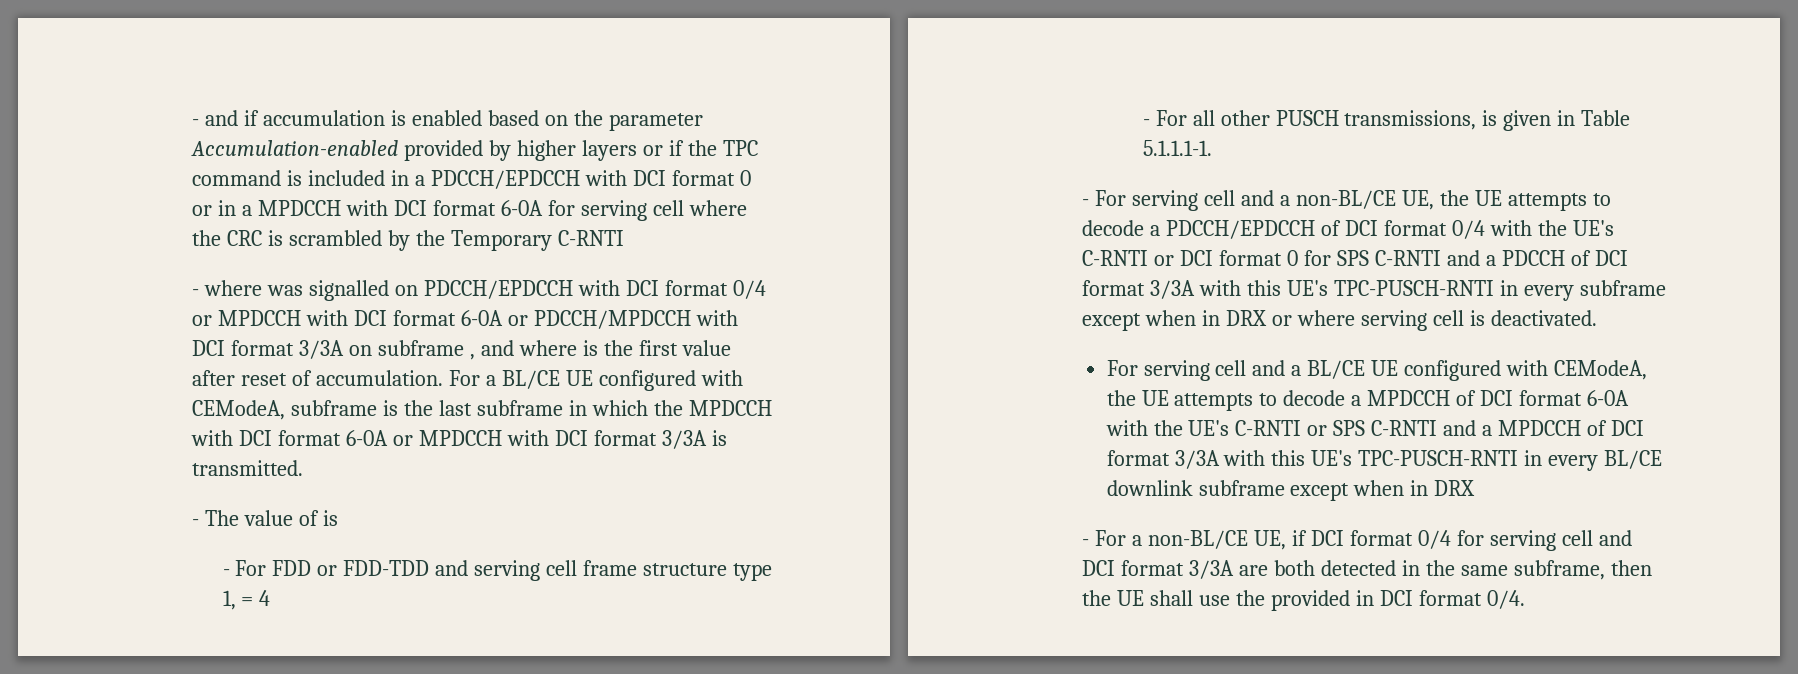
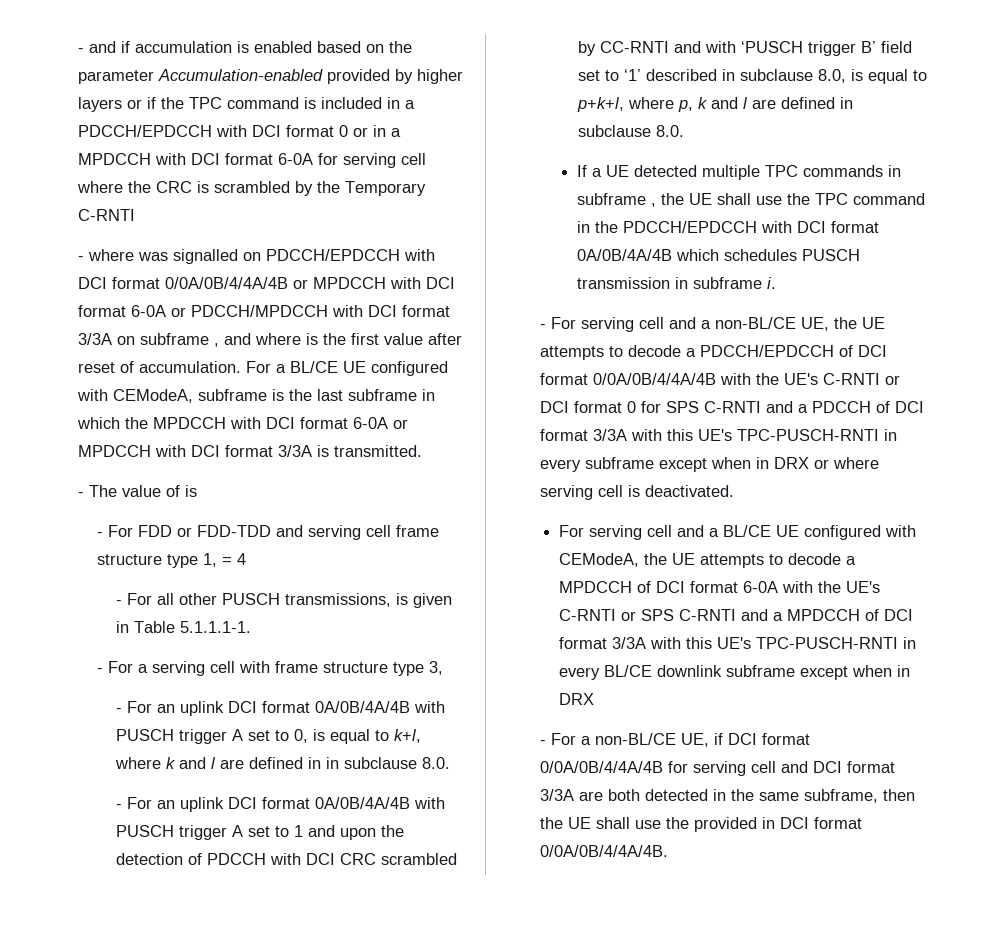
[732,280,766,299] 0/4 -> [165,277,289,289] 0/0A/0B/4/4A/4B
(1212, 148) none -> [97,661,444,676] [115,701,445,716] [115,729,421,744] [114,757,450,769] [115,797,445,812] [115,825,404,840] [115,853,457,865] [577,41,912,56] [577,69,927,84] [576,97,853,112] [577,125,684,137] [577,165,902,180] [577,193,926,207] [577,221,880,233] [577,249,861,261] [577,277,777,289] // - For a serving cell with frame structure type 3, // - For an uplink DCI format 0A/0B/4A/4B with PUSCH trigger A set to 0, is equal to k+l, where k and l are defined in in subclause 8.0. // - For an uplink DCI format 0A/0B/4A/4B with PUSCH trigger A set to 1 and upon the detection of PDCCH with DCI CRC scrambled by CC-RNTI and with ‘PUSCH trigger B’ field set to ‘1’ described in subclause 8.0, is equal to p+k+l, where p, k and l are defined in subclause 8.0. // If a UE detected multiple TPC commands in subframe , the UE shall use the TPC command in the PDCCH/EPDCCH with DCI format 0A/0B/4A/4B which schedules PUSCH transmission in subframe i.
[1452,220,1486,239] 0/4 -> [593,373,717,385] 0/0A/0B/4/4A/4B
[1417,530,1451,549] 0/4 -> [540,761,664,773] 0/0A/0B/4/4A/4B
[1486,590,1525,609] 0/4. -> [540,845,669,857] 0/0A/0B/4/4A/4B.

